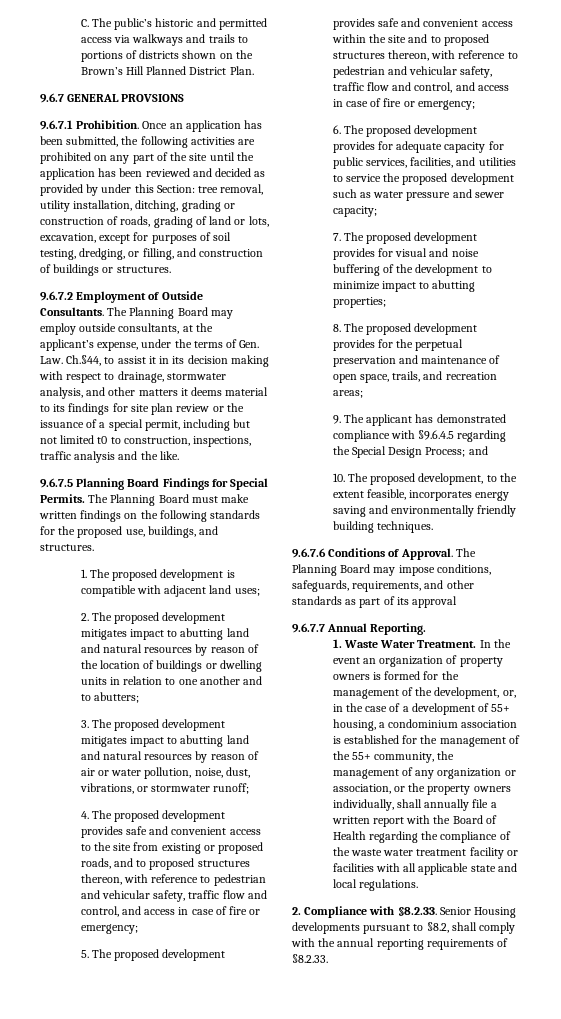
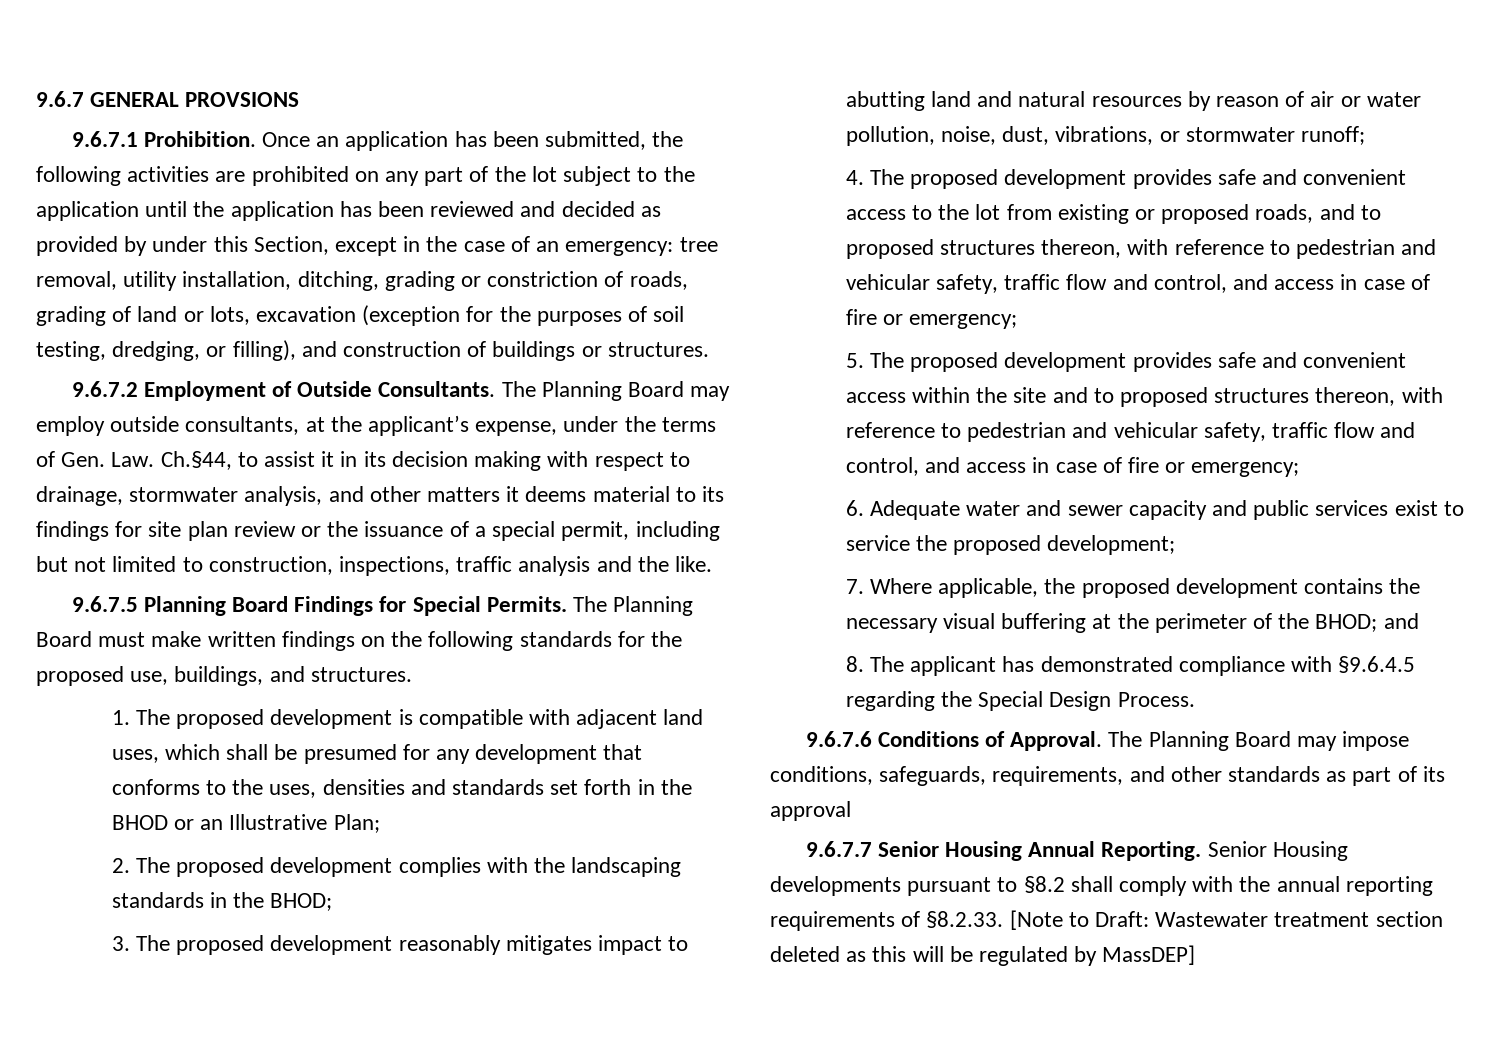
[80,18,267,30] [80,34,248,46] [80,50,253,62] [80,66,254,75] C. The public’s historic and permitted access via walkways and trails to portions of districts shown on the Brown’s Hill Planned District Plan. // -> (36, 99) none
[189,153,208,161] site -> [531,166,695,186] [36,201,139,221] lot subject to the application
[156,185,195,193] Section: -> [253,236,674,256] Section, except in the case of an emergency:
[40,217,104,225] construction -> [487,271,599,287] constriction
[40,232,149,244] excavation, except for -> [256,305,531,326] excavation (exception for the
[142,248,174,260] filling, -> [232,340,296,361] filling),
[97,436,108,444] t0 -> (177, 564) none
[234,588,260,596] [80,612,226,624] [80,628,249,640] [80,644,259,656] [80,660,262,672] [80,676,263,685] [80,692,139,703] uses; // 2. The proposed development mitigates impact to abutting land and natural resources by reason of the location of buildings or dwelling units in relation to one another and to abutters; -> [111,744,643,764] [111,779,692,798] [111,814,380,833] [111,857,682,877] [111,892,333,911] uses, which shall be presumed for any development that conforms to the uses, densities and standards set forth in the BHOD or an Illustrative Plan; // 2. The proposed development complies with the landscaping standards in the BHOD;
(226, 725) none -> [398,935,501,955] reasonably
[113,843,132,851] site -> [975,204,1001,220] lot
[343,125,478,137] [332,141,504,153] [332,157,516,169] [332,173,514,185] [332,189,504,201] [332,206,377,217] [332,232,478,244] [332,248,479,260] [332,264,492,276] [332,280,476,292] [332,297,386,308] [332,323,478,335] [332,339,464,351] [332,355,501,367] [332,371,497,383] [332,390,363,398] [332,415,341,424] The proposed development provides for adequate capacity for public services, facilities, and utilities to service the proposed development such as water pressure and sewer capacity; // 7. The proposed development provides for visual and noise buffering of the development to minimize impact to abutting properties; // 8. The proposed development provides for the perpetual preservation and maintenance of open space, trails, and recreation areas; // 9. -> [869,500,1464,520] [845,535,1176,555] [845,578,1421,598] [845,613,1419,633] [845,656,864,672] Adequate water and sewer capacity and public services exist to service the proposed development; // 7. Where applicable, the proposed development contains the necessary visual buffering at the perimeter of the BHOD; and // 8.
[425,446,488,457] [332,473,517,485] [332,489,510,501] [332,505,517,517] [332,521,433,533] Process; and // 10. The proposed development, to the extent feasible, incorporates energy saving and environmentally friendly building techniques. -> [1117,692,1195,707] Process.
(325, 628) none -> [877,841,1022,861] Senior Housing
[332,639,511,648] [332,655,503,667] [332,671,459,680] [332,687,516,699] [332,703,511,715] [332,719,518,731] [332,735,520,747] [332,751,455,763] [332,767,516,779] [332,783,511,795] [332,799,497,811] [331,815,497,827] [332,831,511,843] [332,847,518,859] [332,863,517,875] [332,879,418,891] [292,906,437,918] // 1. Waste Water Treatment. In the event an organization of property owners is formed for the management of the development, or, in the case of a development of 55+ housing, a condominium association is established for the management of the 55+ community, the management of any organization or association, or the property owners individually, shall annually file a written report with the Board of Health regarding the compliance of the waste water treatment facility or facilities with all applicable state and local regulations. // 2. Compliance with §8.2.33. -> (1202, 851) none
[426,922,449,933] §8.2, -> [1023,876,1065,893] §8.2
(328, 958) none -> [1009,910,1443,930] [770,945,1196,966] [Note to Draft: Wastewater treatment section deleted as this will be regulated by MassDEP]

